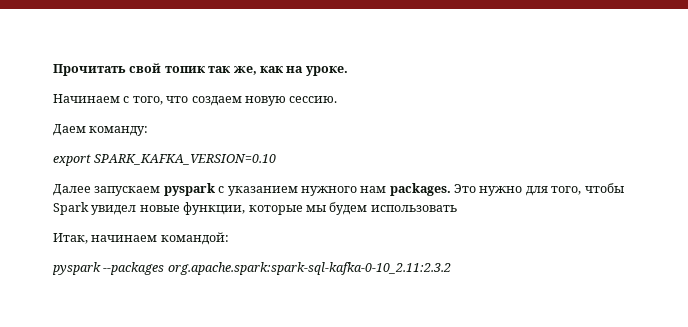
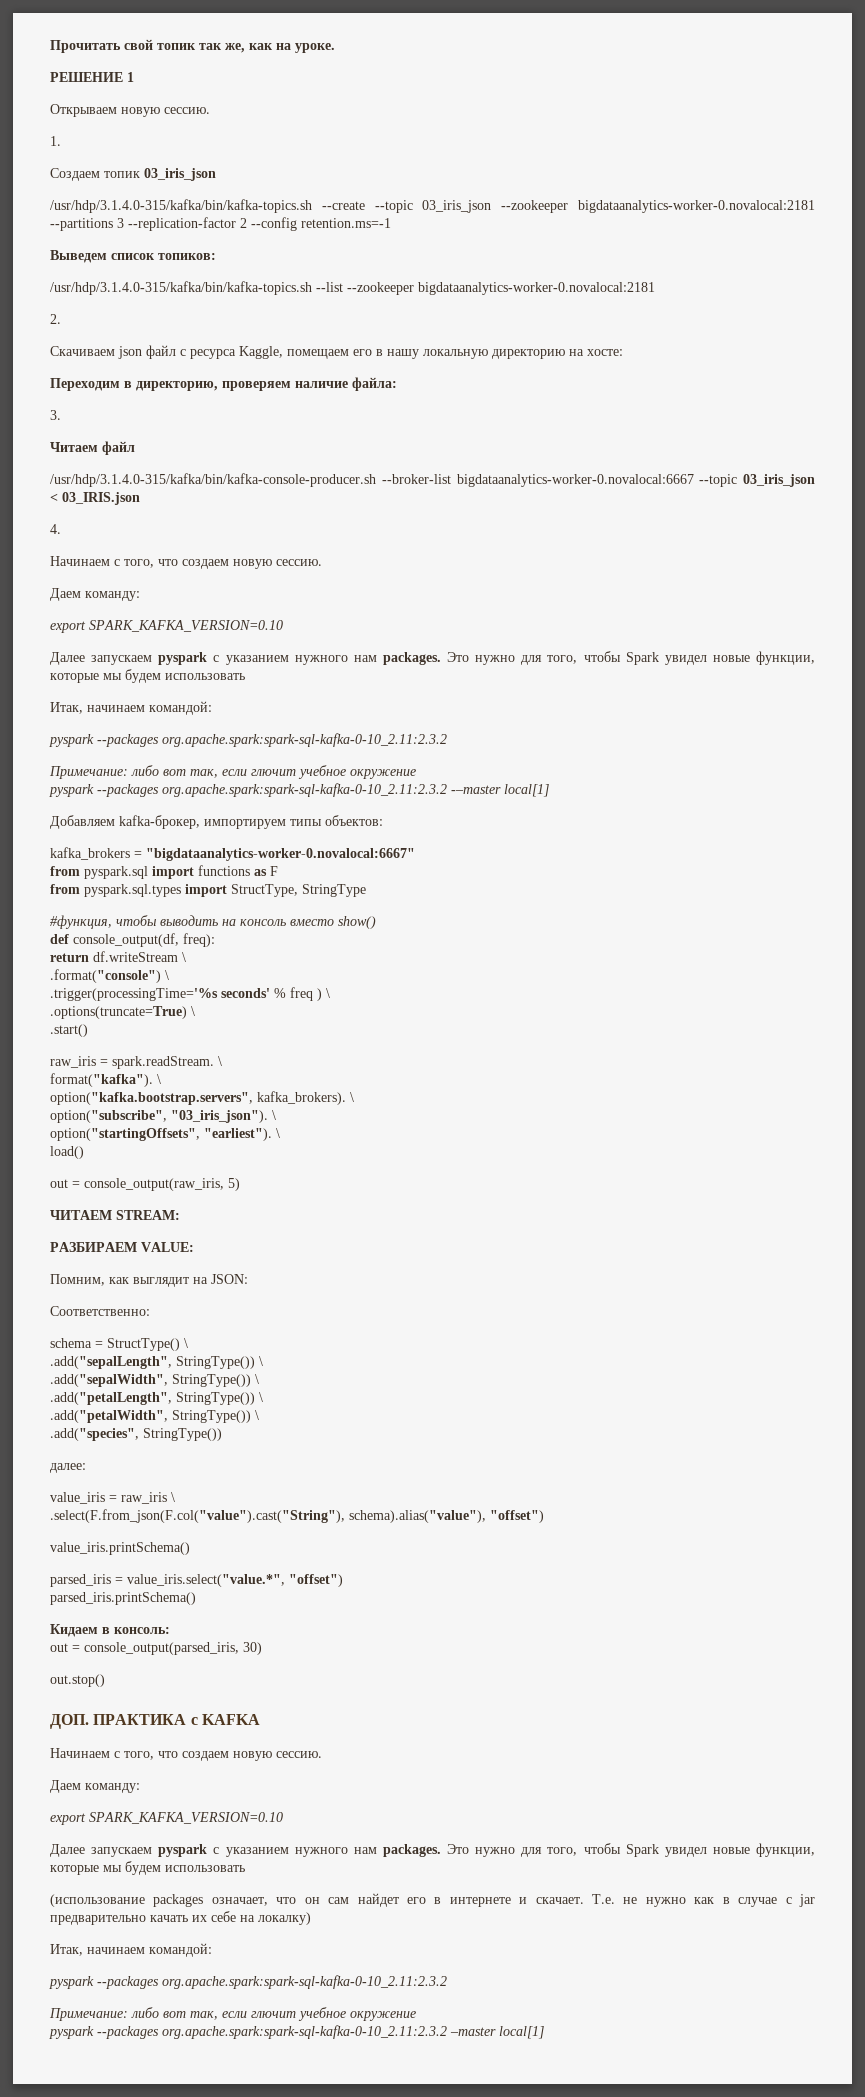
(348, 71) none -> [50,72,134,82] [50,104,210,117] [50,136,61,146] [50,168,216,181] [50,199,815,213] [50,217,391,231] [50,250,216,263] [50,281,655,295] [50,314,61,324] [50,345,623,359] [50,377,397,391] [50,410,61,420] [50,441,135,455] [50,473,815,487] [50,492,140,505] [50,524,61,534] // РЕШЕНИЕ 1 // Открываем новую сессию. // 1. // Создаем топик 03_iris_json // /usr/hdp/3.1.4.0-315/kafka/bin/kafka-topics.sh --create --topic 03_iris_json --zookeeper bigdataanalytics-worker-0.novalocal:2181 --partitions 3 --replication-factor 2 --config retention.ms=-1 // Выведем список топиков: // /usr/hdp/3.1.4.0-315/kafka/bin/kafka-topics.sh --list --zookeeper bigdataanalytics-worker-0.novalocal:2181 // 2. // Скачиваем json файл с ресурса Kaggle, помещаем его в нашу локальную директорию на хосте: // Переходим в директорию, проверяем наличие файла: // 3. // Читаем файл // /usr/hdp/3.1.4.0-315/kafka/bin/kafka-console-producer.sh --broker-list bigdataanalytics-worker-0.novalocal:6667 --topic 03_iris_json < 03_IRIS.json // 4.
(451, 268) none -> [49,765,416,779] [49,783,549,797] [50,815,383,829] [50,847,415,861] [50,865,278,879] [50,884,366,897] [50,915,376,929] [50,933,215,947] [50,951,186,962] [50,969,169,983] [50,987,330,1001] [50,1006,195,1019] [50,1024,88,1037] [50,1056,222,1069] [50,1073,161,1087] [50,1091,354,1105] [50,1110,276,1123] [50,1128,280,1141] [50,1146,84,1159] [50,1178,240,1191] [50,1210,180,1220] [50,1242,194,1252] [50,1274,248,1287] [50,1306,150,1316] [50,1338,188,1351] [50,1356,263,1369] [50,1374,259,1387] [50,1392,263,1405] [50,1410,259,1423] [50,1428,222,1441] [50,1463,86,1473] [50,1492,175,1504] [50,1509,544,1523] [50,1542,190,1555] [50,1574,343,1587] [50,1592,196,1605] [50,1624,170,1637] [50,1642,262,1655] [50,1674,105,1687] [50,1714,260,1729] [50,1748,322,1761] [50,1780,140,1793] [50,1812,283,1825] [50,1843,815,1857] [50,1861,245,1875] [50,1893,816,1907] [50,1911,311,1925] [50,1943,212,1957] [49,1975,447,1989] [49,2007,416,2021] [49,2025,544,2039] // Примечание: либо вот так, если глючит учебное окружение // pyspark --packages org.apache.spark:spark-sql-kafka-0-10_2.11:2.3.2 -–master local[1] // Добавляем kafka-брокер, импортируем типы объектов: // kafka_brokers = "bigdataanalytics-worker-0.novalocal:6667" // from pyspark.sql import functions as F // from pyspark.sql.types import StructType, StringType // #функция, чтобы выводить на консоль вместо show() // def console_output(df, freq): // return df.writeStream \ // .format("console") \ // .trigger(processingTime='%s seconds' % freq ) \ // .options(truncate=True) \ // .start() // raw_iris = spark.readStream. \ // format("kafka"). \ // option("kafka.bootstrap.servers", kafka_brokers). \ // option("subscribe", "03_iris_json"). \ // option("startingOffsets", "earliest"). \ // load() // out = console_output(raw_iris, 5) // ЧИТАЕМ STREAM: // РАЗБИРАЕМ VALUE: // Помним, как выглядит на JSON: // Соответственно: // schema = StructType() \ // .add("sepalLength", StringType()) \ // .add("sepalWidth", StringType()) \ // .add("petalLength", StringType()) \ // .add("petalWidth", StringType()) \ // .add("species", StringType()) // далее: // value_iris = raw_iris \ // .select(F.from_json(F.col("value").cast("String"), schema).alias("value"), "offset") // value_iris.printSchema() // parsed_iris = value_iris.select("value.*", "offset") // parsed_iris.printSchema() // Кидаем в консоль: // out = console_output(parsed_iris, 30) // out.stop() // ДОП. ПРАКТИКА с KAFKA // Начинаем с того, что создаем новую сессию. // Даем команду: // export SPARK_KAFKA_VERSION=0.10 // Далее запускаем pyspark с указанием нужного нам packages. Это нужно для того, чтобы Spark увидел новые функции, которые мы будем использовать // (использование packages означает, что он сам найдет его в интернете и скачает. Т.е. не нужно как в случае с jar предварительно качать их себе на локалку) // Итак, начинаем командой: // pyspark --packages org.apache.spark:spark-sql-kafka-0-10_2.11:2.3.2 // Примечание: либо вот так, если глючит учебное окружение // pyspark --packages org.apache.spark:spark-sql-kafka-0-10_2.11:2.3.2 –master local[1]

